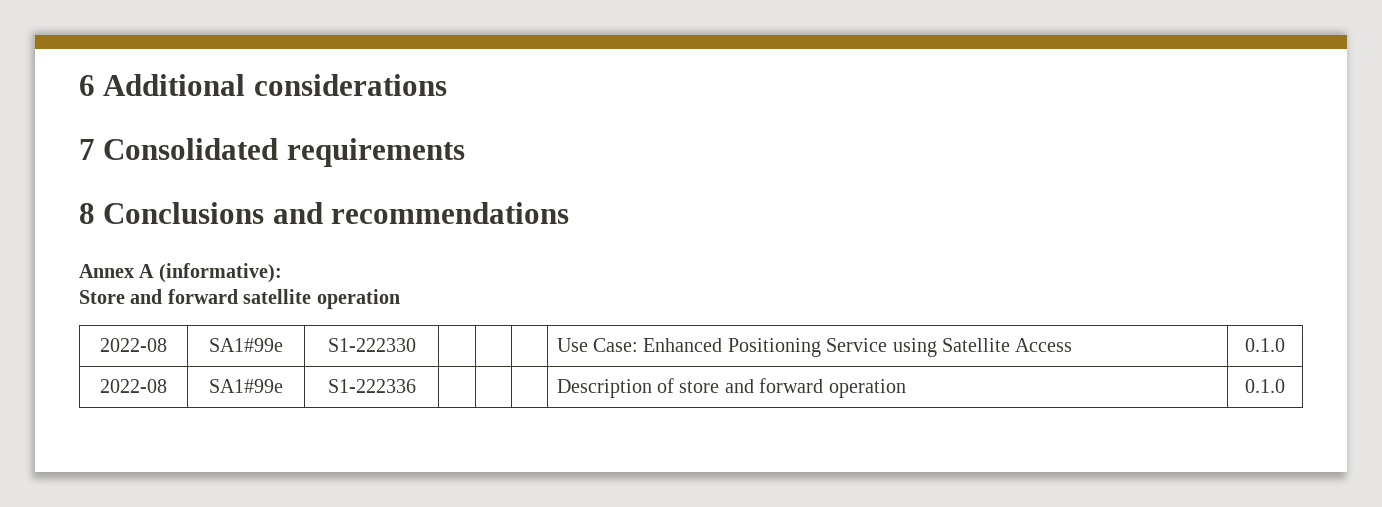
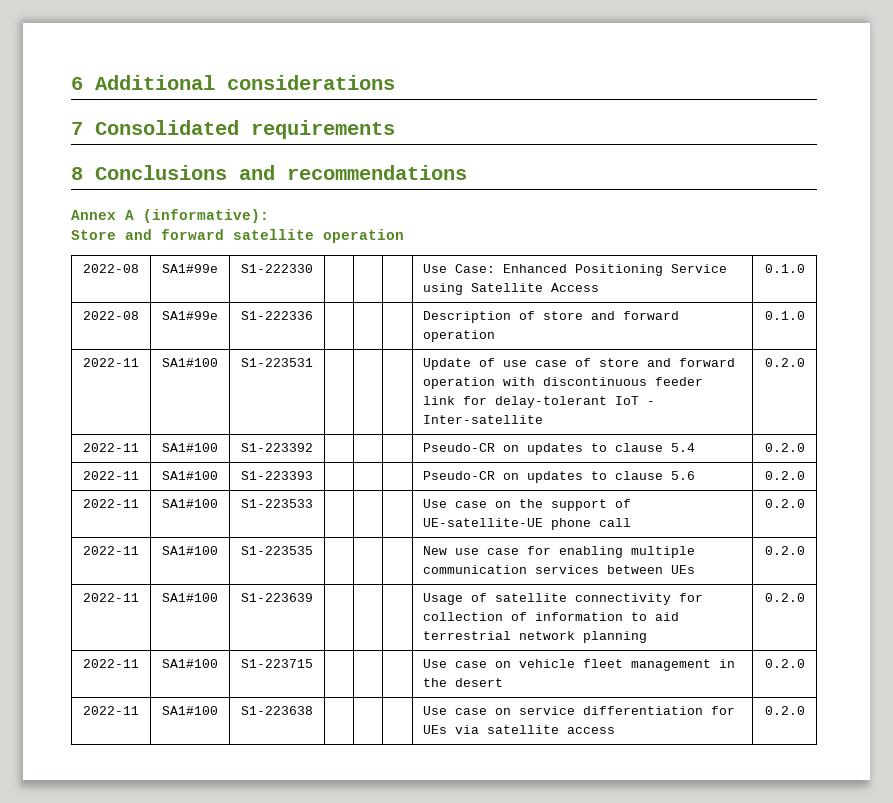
(1285, 386) none -> [83,358,139,367] [162,358,218,367] [241,358,313,367] [423,358,736,370] [423,377,704,389] [423,396,656,408] [423,415,544,424] [764,358,805,367] [83,443,139,452] [162,443,218,452] [241,443,313,452] [423,443,696,455] [764,443,805,452] [83,471,139,480] [162,471,218,480] [241,471,313,480] [423,471,696,483] [764,471,805,480] [83,499,139,508] [162,499,218,508] [241,499,313,508] [423,499,632,511] [423,518,632,530] [764,499,805,508] [83,546,139,555] [162,546,218,555] [241,546,313,555] [423,546,696,558] [423,565,696,574] [764,546,805,555] [83,593,139,602] [162,593,218,602] [241,593,313,602] [423,593,704,605] [423,612,680,621] [423,631,648,643] [764,593,805,602] [83,659,139,668] [162,659,218,668] [241,659,313,668] [423,659,736,671] [423,678,504,687] [764,659,805,668] [83,706,139,715] [162,706,218,715] [241,706,313,715] [423,706,736,715] [423,725,616,734] [764,706,805,715] // 2022-11 | SA1#100 | S1-223531 | | | | Update of use case of store and forward operation with discontinuous feeder link for delay-tolerant IoT - Inter-satellite | 0.2.0 // 2022-11 | SA1#100 | S1-223392 | | | | Pseudo-CR on updates to clause 5.4 | 0.2.0 // 2022-11 | SA1#100 | S1-223393 | | | | Pseudo-CR on updates to clause 5.6 | 0.2.0 // 2022-11 | SA1#100 | S1-223533 | | | | Use case on the support of UE-satellite-UE phone call | 0.2.0 // 2022-11 | SA1#100 | S1-223535 | | | | New use case for enabling multiple communication services between UEs | 0.2.0 // 2022-11 | SA1#100 | S1-223639 | | | | Usage of satellite connectivity for collection of information to aid terrestrial network planning | 0.2.0 // 2022-11 | SA1#100 | S1-223715 | | | | Use case on vehicle fleet management in the desert | 0.2.0 // 2022-11 | SA1#100 | S1-223638 | | | | Use case on service differentiation for UEs via satellite access | 0.2.0

